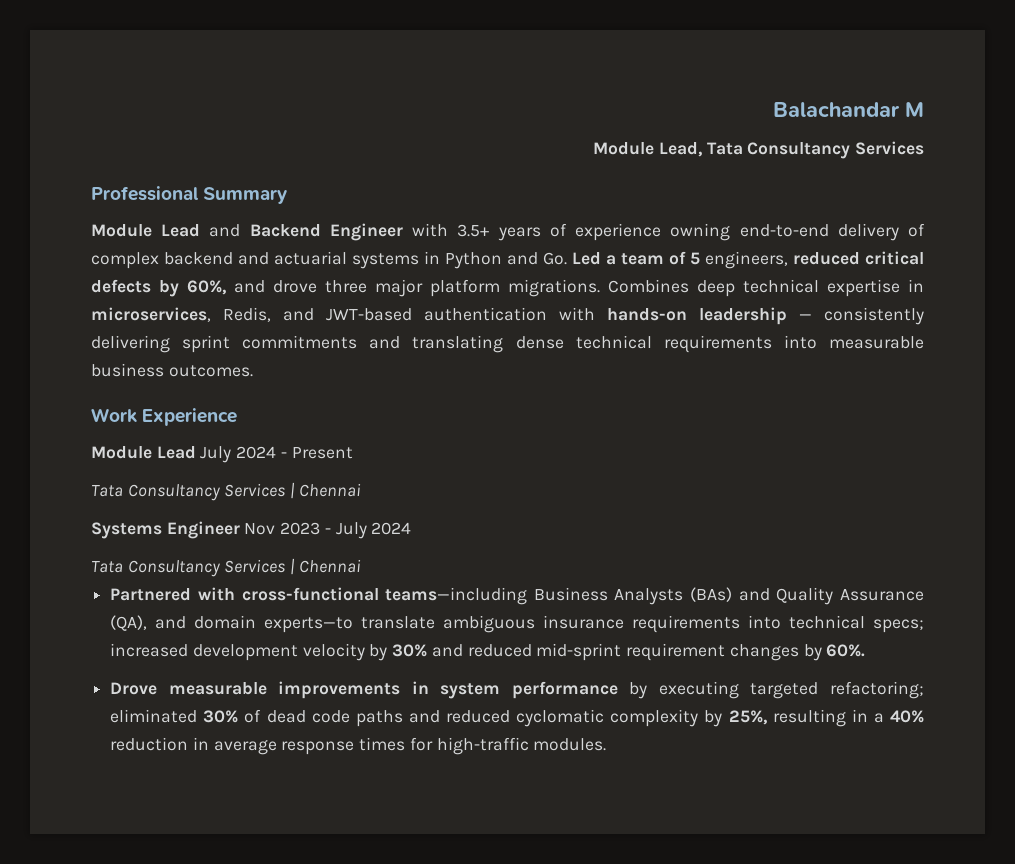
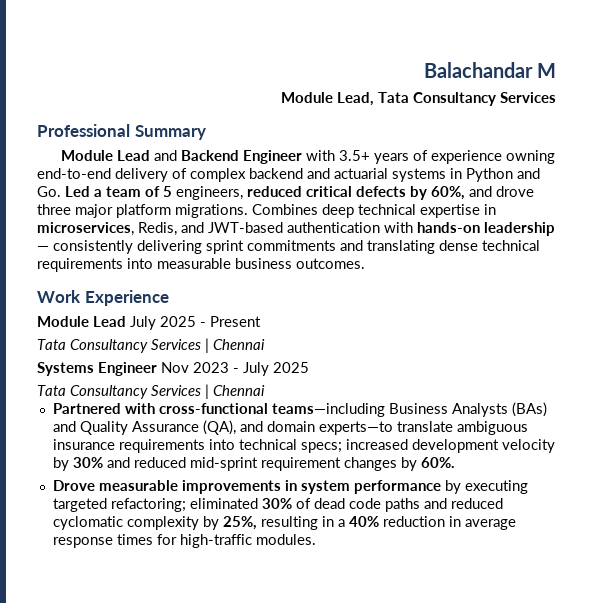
[236,446,277,459] 2024 -> [160,316,196,327] 2025
[371,522,412,535] 2024 -> [273,362,309,373] 2025

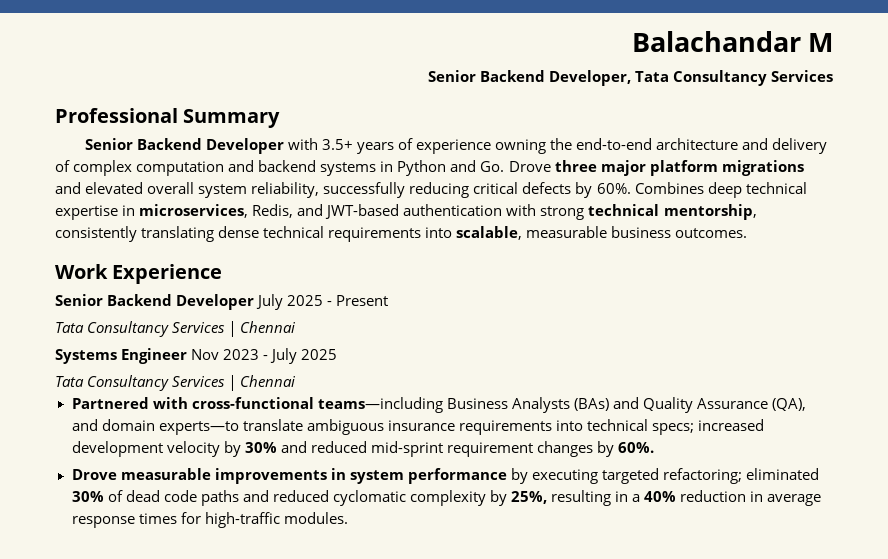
[281,92,374,106] Module Lead, -> [427,70,631,86] Senior Backend Developer,
[60,150,302,164] Module Lead and Backend Engineer -> [84,138,284,154] Senior Backend Developer
[37,168,388,182] end-to-end delivery of complex backend and actuarial -> [550,138,828,154] [55,160,317,176] the end-to-end architecture and delivery of complex computation and backend
[65,186,534,200] [37,204,248,218] Led a team of 5 engineers, reduced critical defects by 60%, and drove three major platform migrations. -> [508,160,804,176] [55,182,631,198] Drove three major platform migrations and elevated overall system reliability, successfully reducing critical defects by 60%.
[417,222,555,236] [37,240,363,254] hands-on leadership — consistently delivering sprint commitments and -> [540,204,757,220] [55,226,137,242] strong technical mentorship, consistently
(153, 263) none -> [456,226,523,240] scalable,
[37,316,126,327] Module Lead -> [55,294,255,310] Senior Backend Developer

